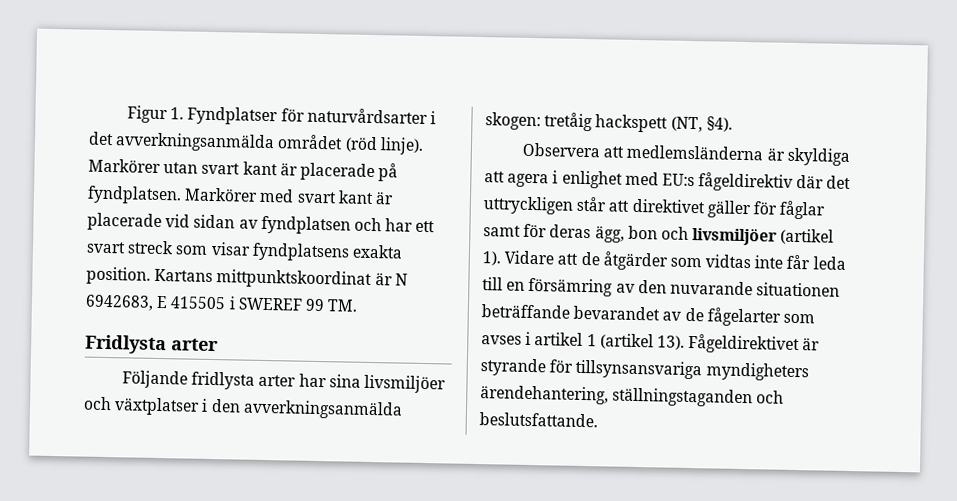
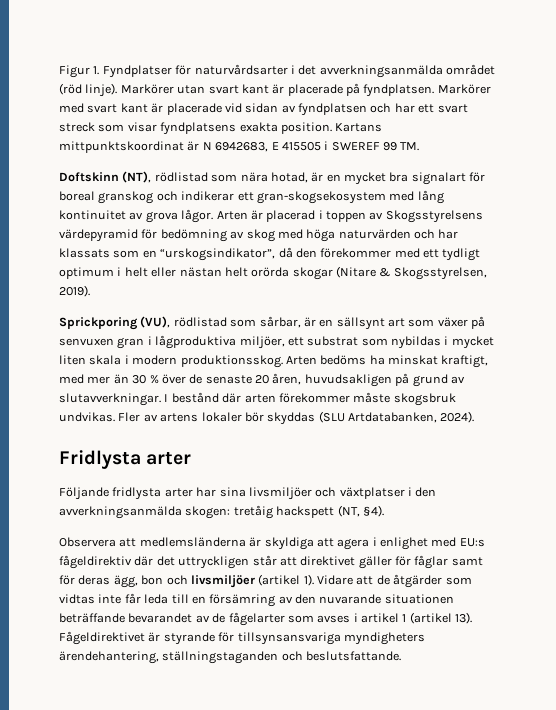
(359, 305) none -> [59,171,486,185] [59,190,444,204] [59,209,483,223] [59,229,459,242] [59,247,481,261] [59,266,487,280] [59,285,90,297] [59,316,486,330] [59,335,494,349] [59,355,489,368] [59,373,465,387] [59,392,456,406] [59,411,475,425] // Doftskinn (NT), rödlistad som nära hotad, är en mycket bra signalart för boreal granskog och indikerar ett gran-skogsekosystem med lång kontinuitet av grova lågor. Arten är placerad i toppen av Skogsstyrelsens värdepyramid för bedömning av skog med höga naturvärden och har klassats som en “urskogsindikator”, då den förekommer med ett tydligt optimum i helt eller nästan helt orörda skogar (Nitare & Skogsstyrelsen, 2019). // Sprickporing (VU), rödlistad som sårbar, är en sällsynt art som växer på senvuxen gran i lågproduktiva miljöer, ett substrat som nybildas i mycket liten skala i modern produktionsskog. Arten bedöms ha minskat kraftigt, med mer än 30 % över de senaste 20 åren, huvudsakligen på grund av slutavverkningar. I bestånd där arten förekommer måste skogsbruk undvikas. Fler av artens lokaler bör skyddas (SLU Artdatabanken, 2024).

